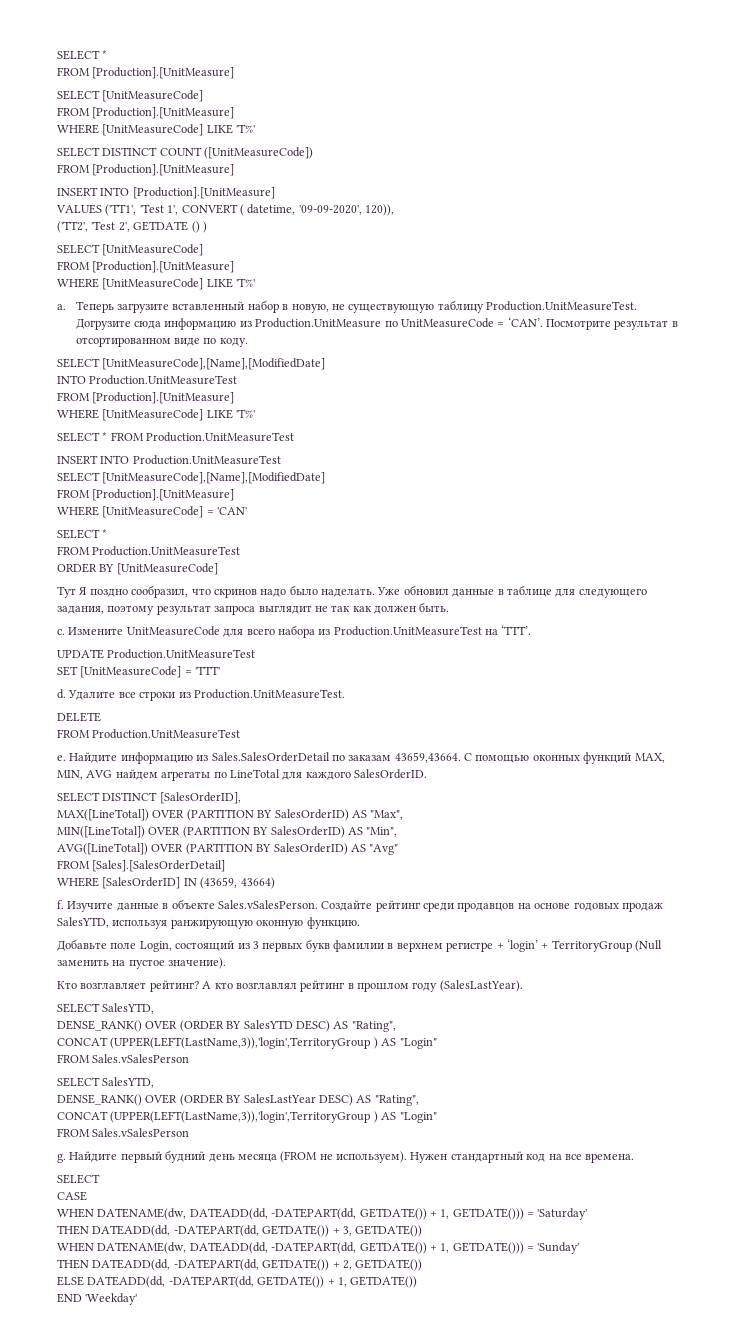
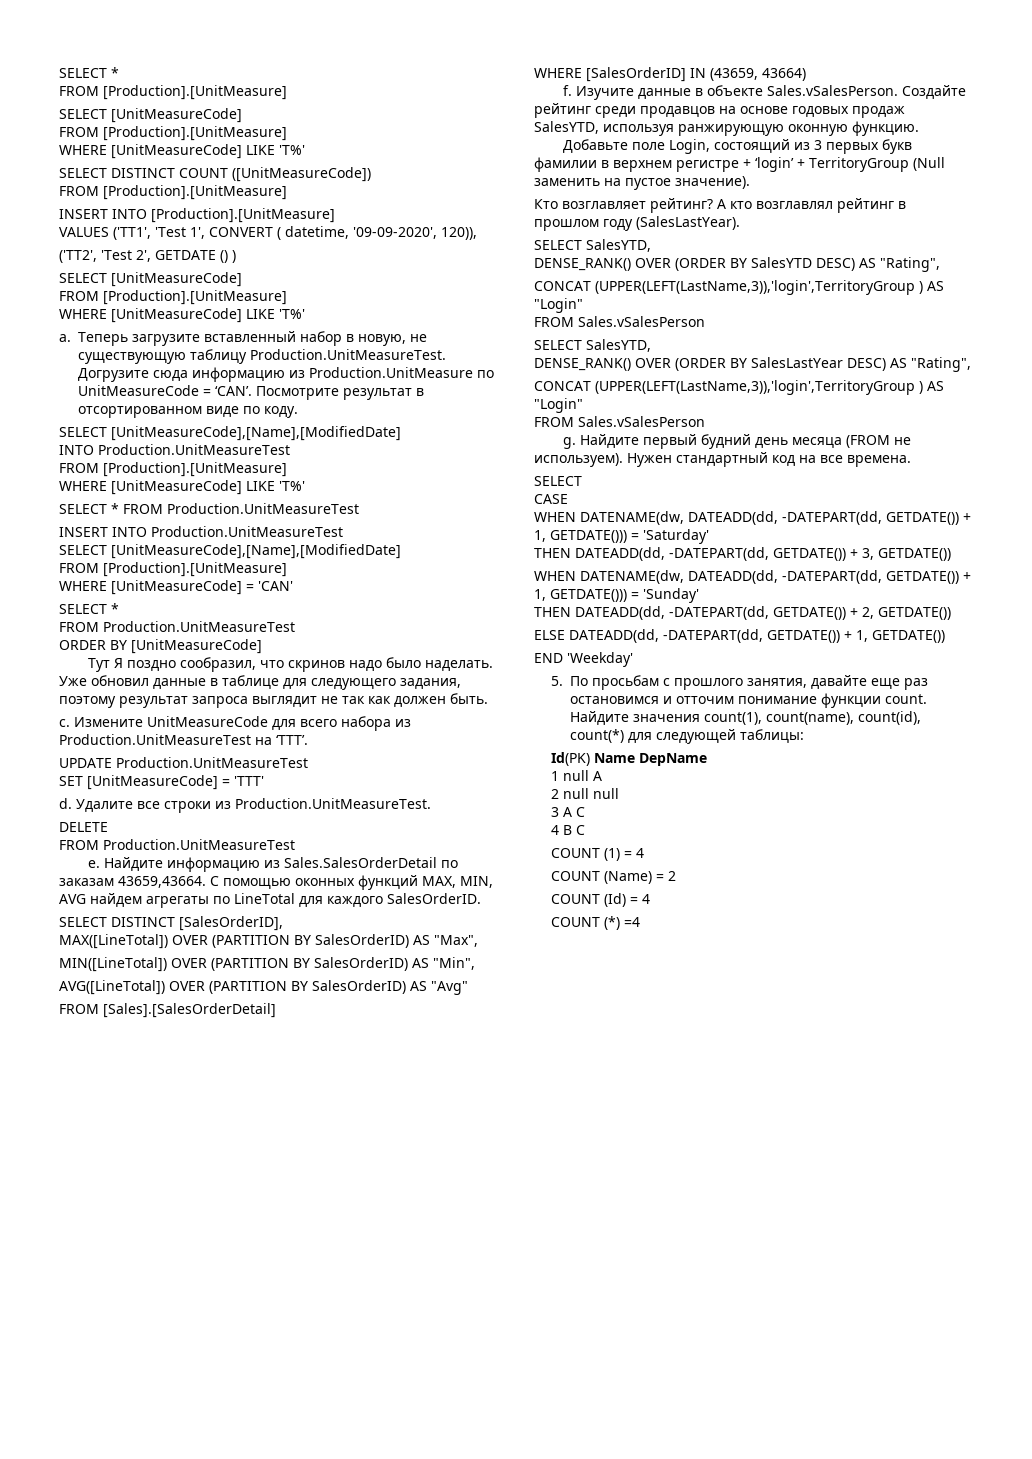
(138, 1299) none -> [551,675,929,690] [570,693,928,708] [570,711,922,725] [570,729,805,744] [551,752,708,766] [551,770,603,781] [551,788,620,799] [551,807,586,817] [551,825,586,835] [551,848,645,861] [551,871,677,884] [551,893,651,907] [551,916,641,930] // 5. По просьбам с прошлого занятия, давайте еще раз остановимся и отточим понимание функции count. Найдите значения count(1), count(name), count(id), count(*) для следующей таблицы: // Id(PK) Name DepName // 1 null A // 2 null null // 3 A C // 4 B C // COUNT (1) = 4 // COUNT (Name) = 2 // COUNT (Id) = 4 // COUNT (*) =4

